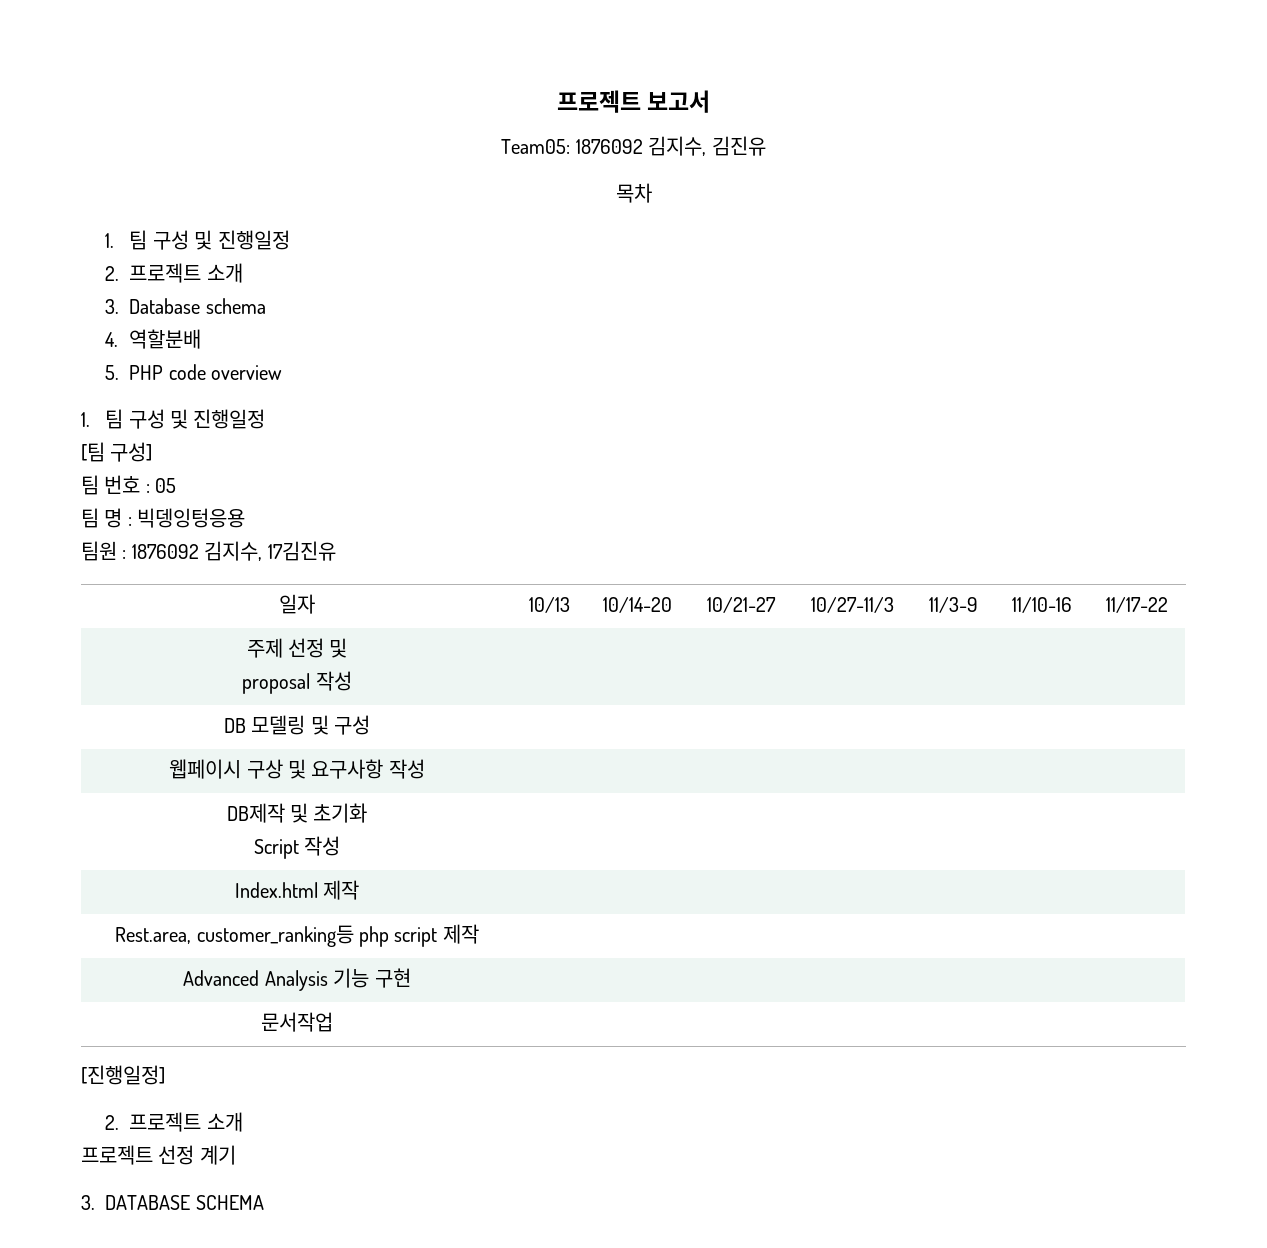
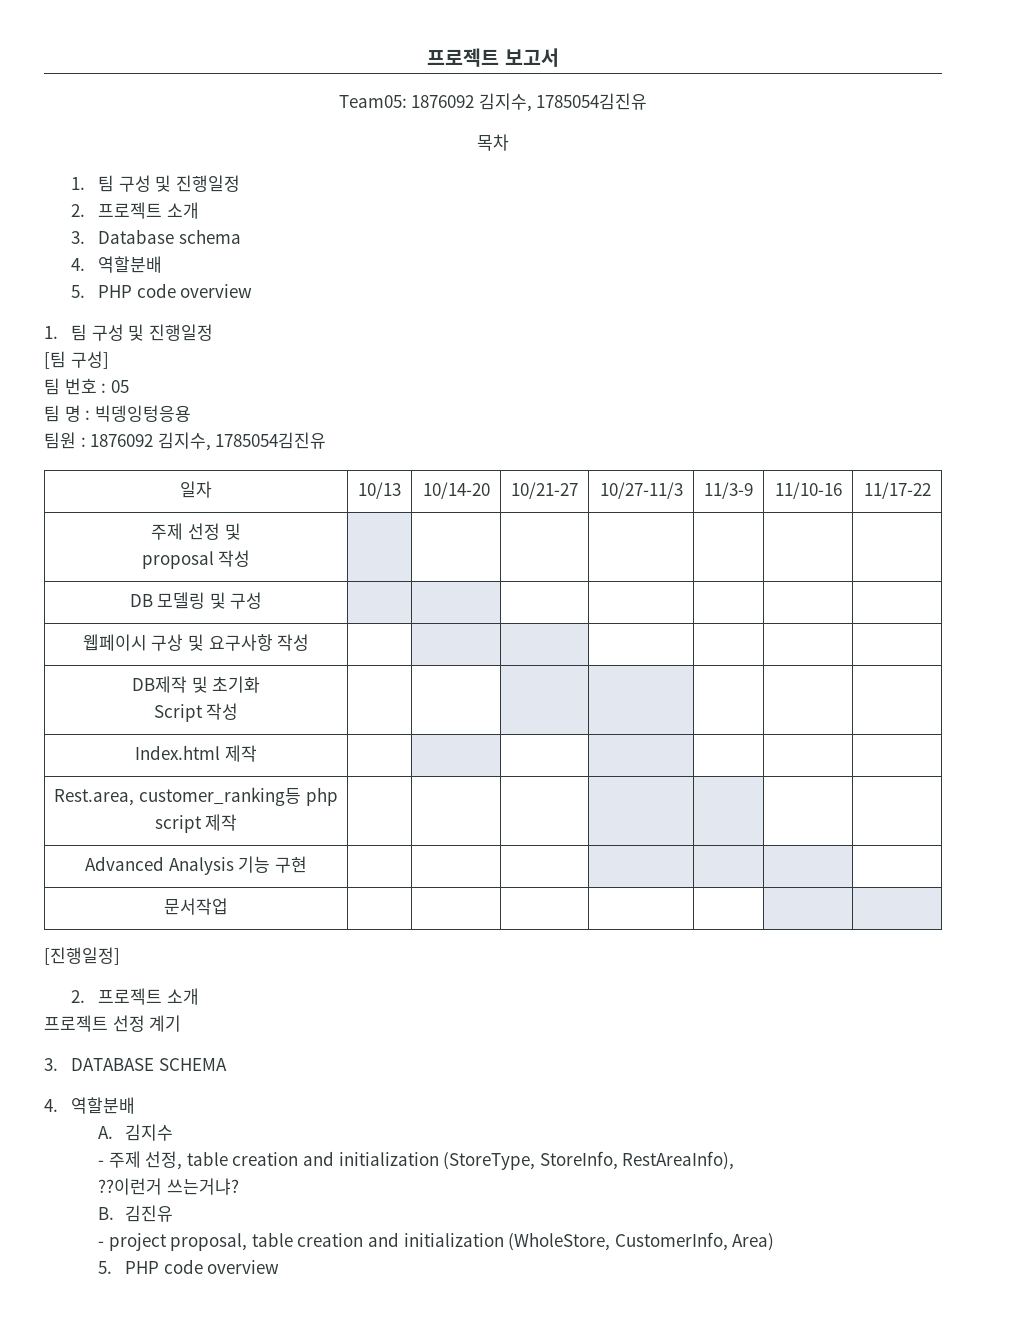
[711,136,766,156] 김진유 -> [536,93,648,110] 1785054김진유
[267,541,336,561] 17김진유 -> [215,432,327,449] 1785054김진유
(264, 1202) none -> [44,1097,135,1114] [97,1124,173,1141] [97,1151,735,1170] [97,1178,239,1195] [97,1205,173,1222] [97,1232,775,1251] [97,1259,280,1274] // 4. 역할분배 // A. 김지수 // - 주제 선정, table creation and initialization (StoreType, StoreInfo, RestAreaInfo), // ??이런거 쓰는거냐? // B. 김진유 // - project proposal, table creation and initialization (WholeStore, CustomerInfo, Area) // 5. PHP code overview

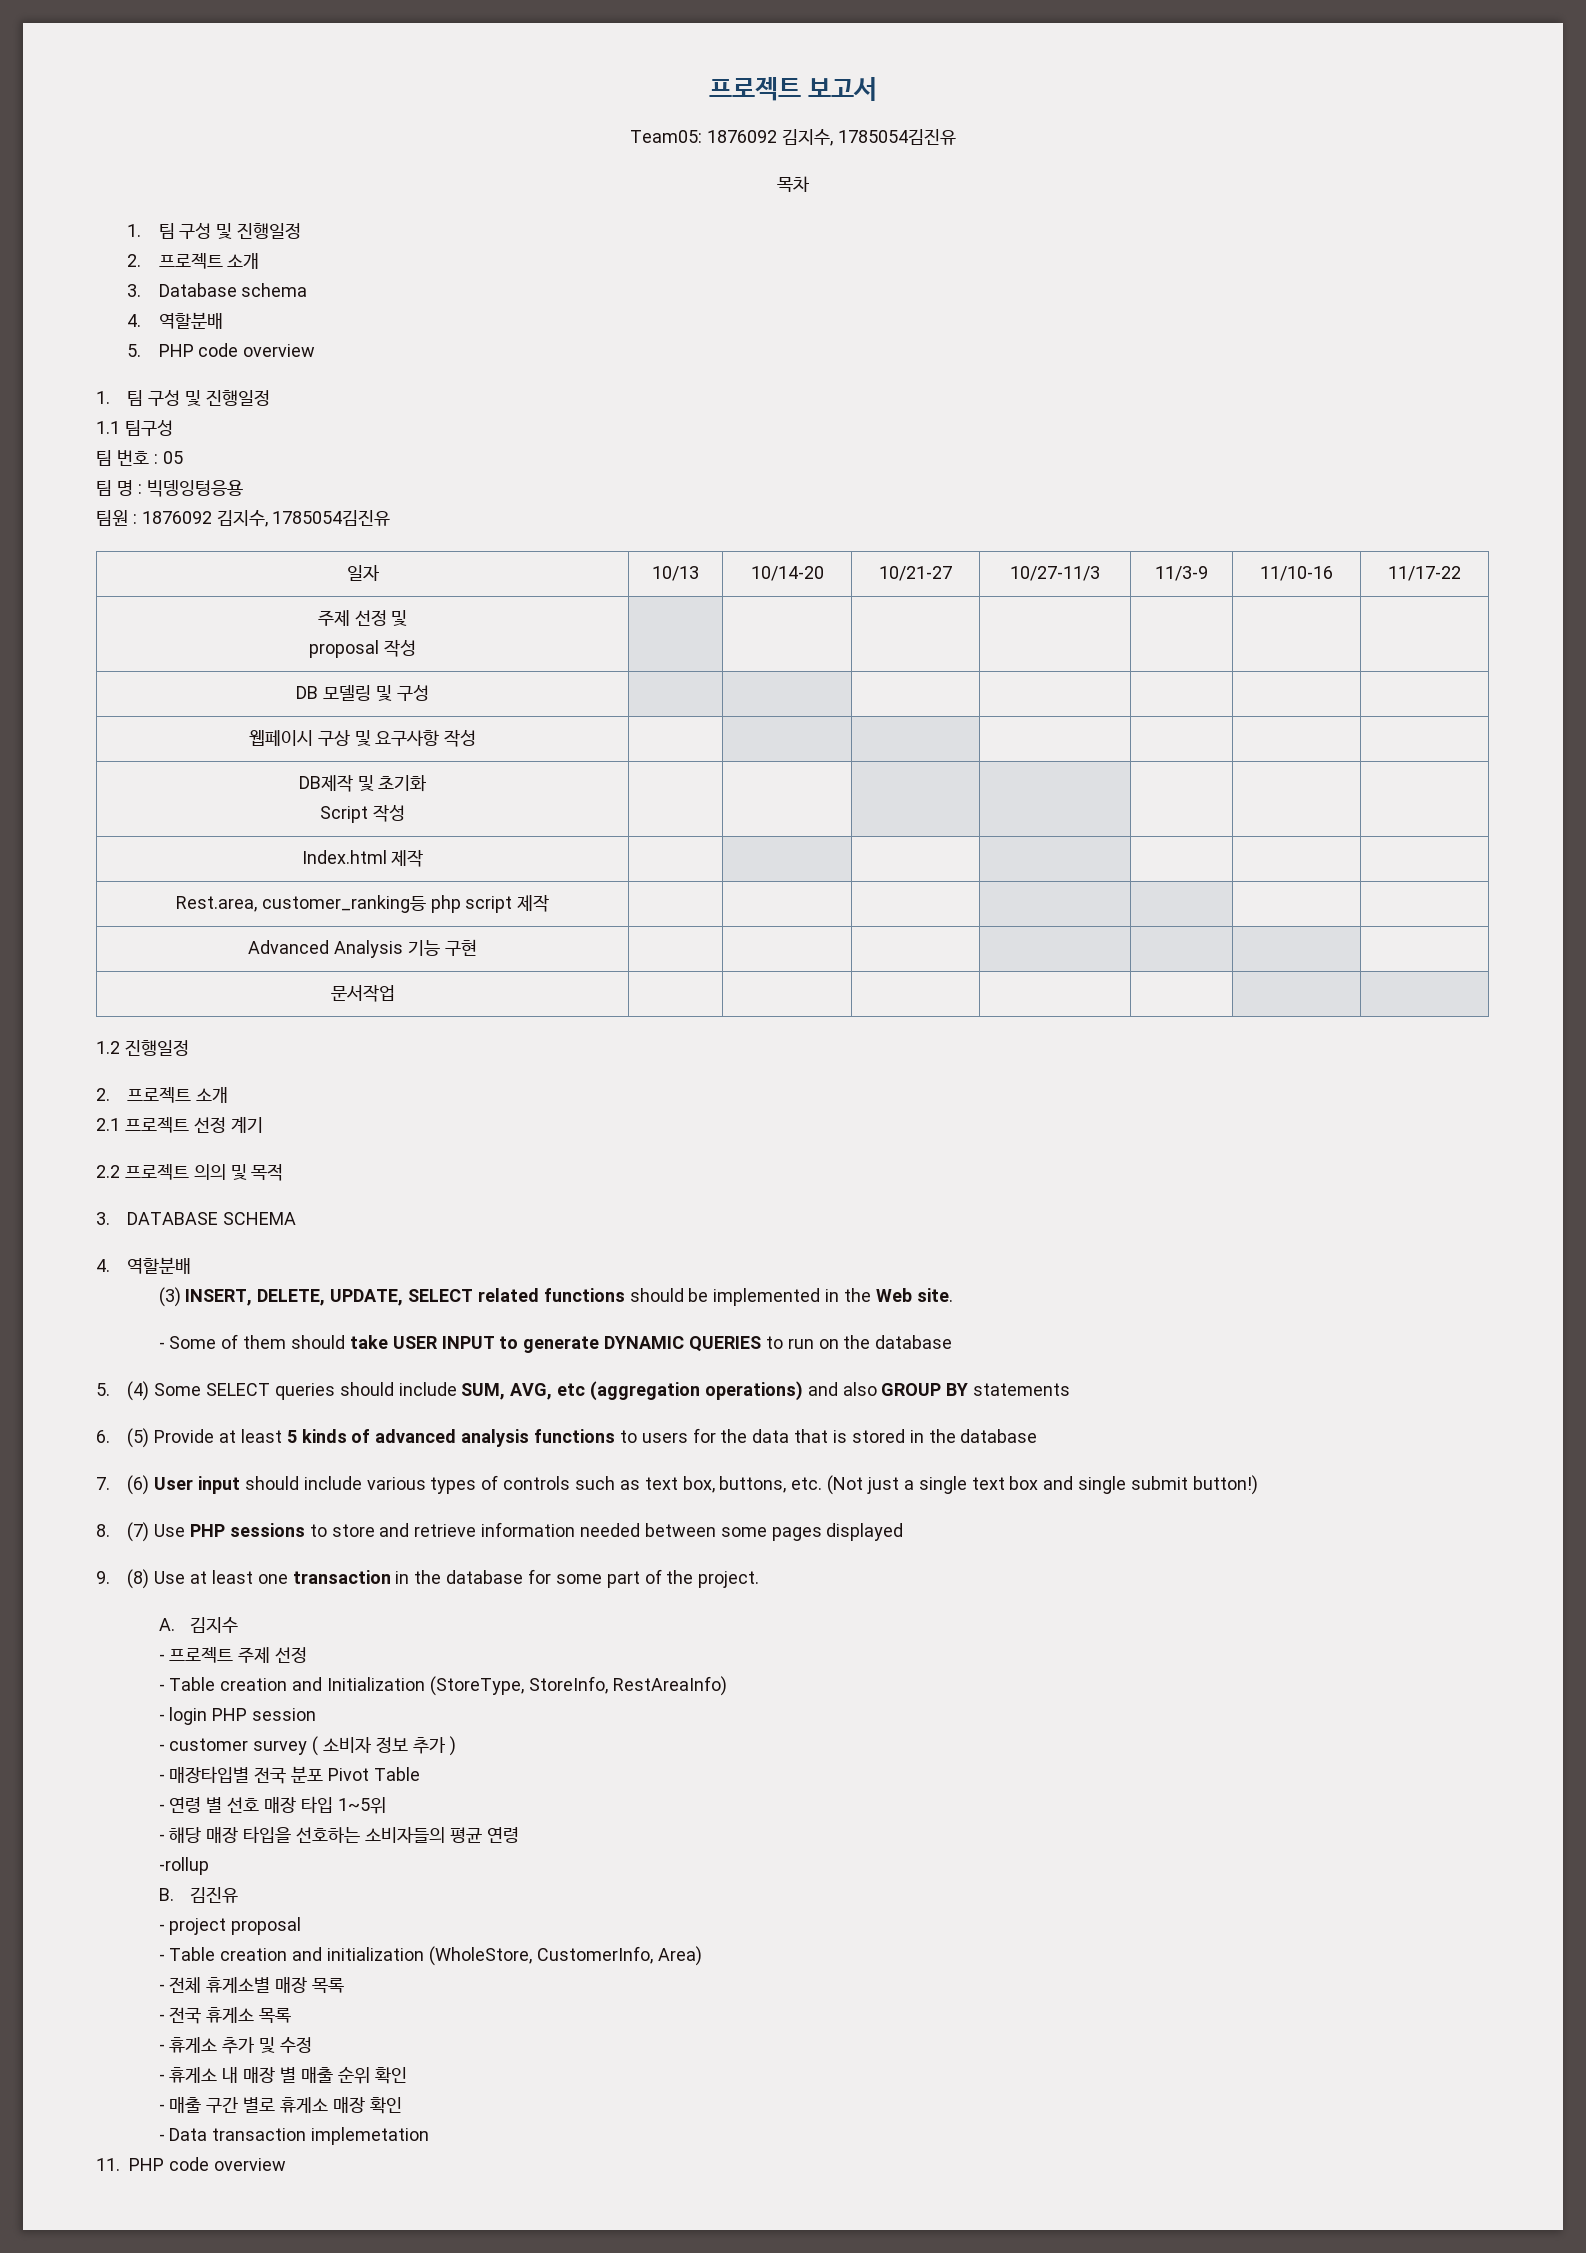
[44,351,109,369] [팀 구성] -> [96,420,173,436] 1.1 팀구성
[44,947,120,965] [70,988,199,1005] [진행일정] // 2. 프로젝트 소개 // -> [96,1040,189,1056] [96,1087,229,1103] [96,1118,120,1131] 1.2 진행일정 // 2. 프로젝트 소개 // 2.1
(182, 1023) none -> [96,1164,284,1181] // 2.2 프로젝트 의의 및 목적
[97,1124,173,1141] [97,1151,439,1170] A. 김지수 // - 주제 선정, table creation and initialization -> [158,1287,953,1307] [158,1334,953,1353] [96,1381,1071,1401] [96,1428,1038,1448] [96,1475,1258,1495] [96,1522,904,1542] [96,1569,760,1589] [158,1617,238,1633] [158,1647,308,1663] [158,1677,425,1691] (3) INSERT, DELETE, UPDATE, SELECT related functions should be implemented in the Web site. // - Some of them should take USER INPUT to generate DYNAMIC QUERIES to run on the database // 5. (4) Some SELECT queries should include SUM, AVG, etc (aggregation operations) and also GROUP BY statements // 6. (5) Provide at least 5 kinds of advanced analysis functions to users for the data that is stored in the database // 7. (6) User input should include various types of controls such as text box, buttons, etc. (Not just a single text box and single submit button!) // 8. (7) Use PHP sessions to store and retrieve information needed between some pages displayed // 9. (8) Use at least one transaction in the database for some part of the project. // A. 김지수 // - 프로젝트 주제 선정 // - Table creation and Initialization
[622,1151,735,1170] [97,1178,239,1195] RestAreaInfo), // ??이런거 쓰는거냐? -> [612,1676,727,1696] [158,1707,317,1725] [158,1736,456,1756] [158,1766,420,1784] [158,1796,386,1814] [158,1826,519,1843] [158,1857,209,1875] RestAreaInfo) // - login PHP session // - customer survey ( 소비자 정보 추가 ) // - 매장타입별 전국 분포 Pivot Table // - 연령 별 선호 매장 타입 1~5위 // - 해당 매장 타입을 선호하는 소비자들의 평균 연령 // -rollup
[170,1232,293,1251] proposal, table -> [231,1917,302,1935] [158,1947,216,1961] proposal // - Table
[97,1261,112,1274] 5. -> [158,1977,344,1994] [158,2007,292,2024] [158,2037,312,2054] [158,2066,407,2084] [158,2097,402,2114] [158,2127,430,2145] [96,2158,120,2171] - 전체 휴게소별 매장 목록 // - 전국 휴게소 목록 // - 휴게소 추가 및 수정 // - 휴게소 내 매장 별 매출 순위 확인 // - 매출 구간 별로 휴게소 매장 확인 // - Data transaction implemetation // 11.

